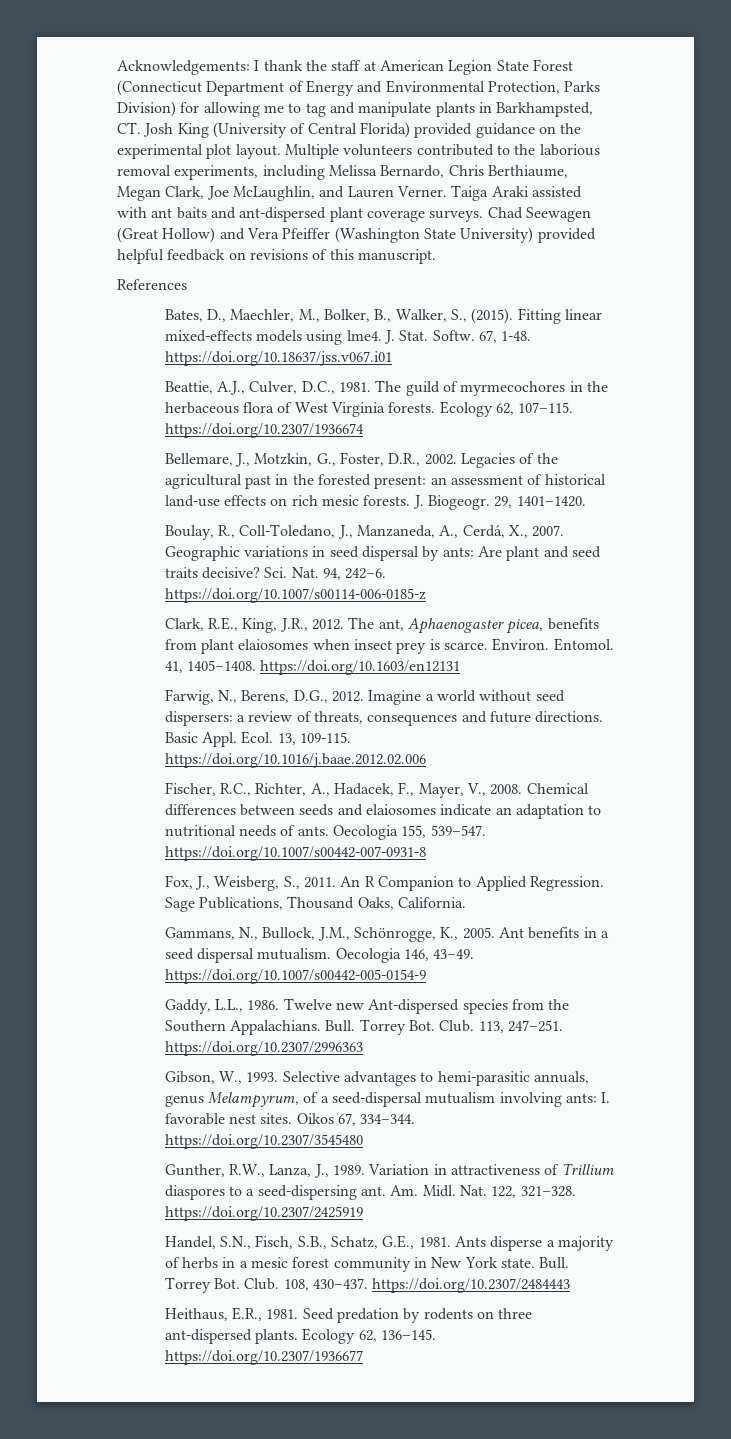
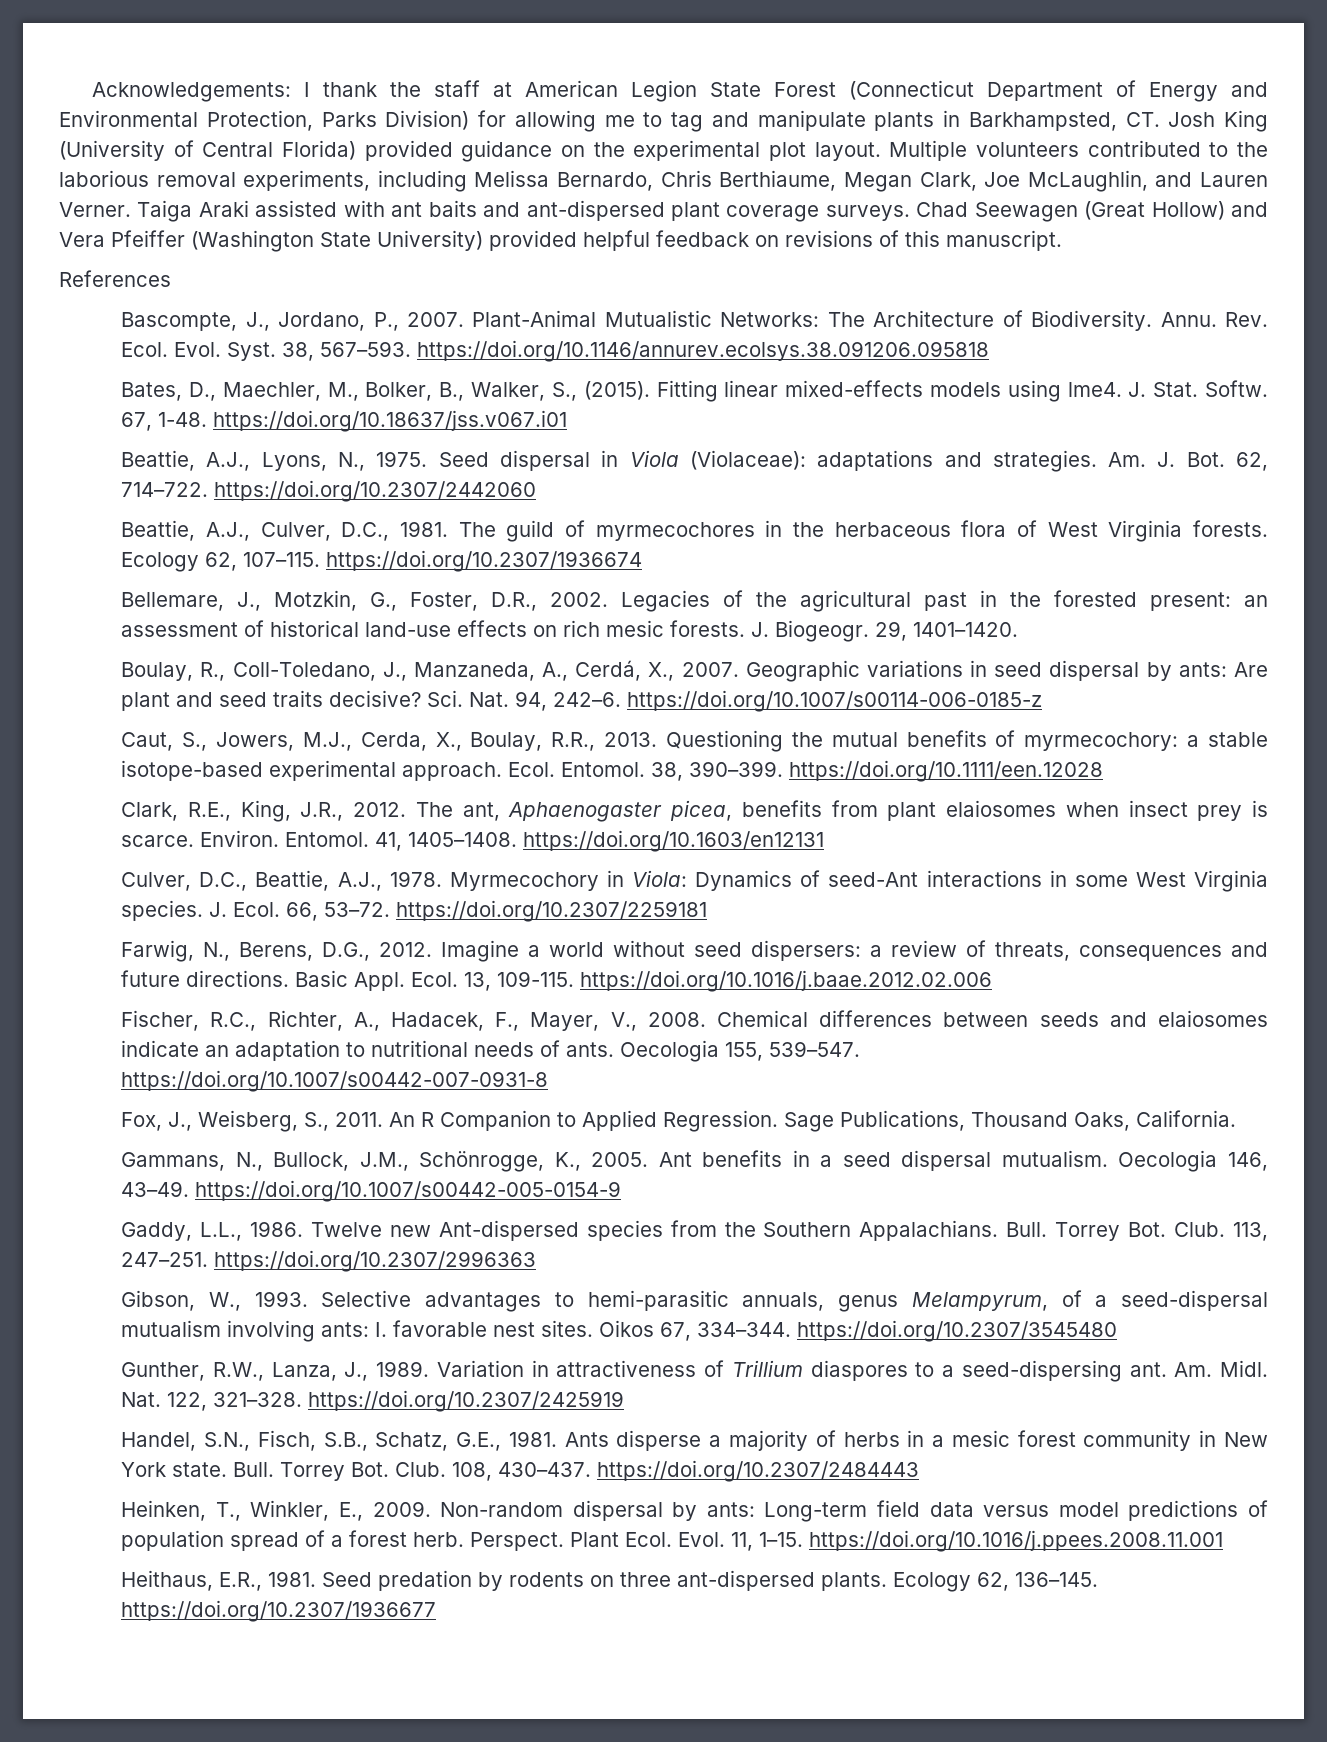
(187, 284) none -> [121,310,1269,331] [121,340,990,362] // Bascompte, J., Jordano, P., 2007. Plant-Animal Mutualistic Networks: The Architecture of Biodiversity. Annu. Rev. Ecol. Evol. Syst. 38, 567–593. https://doi.org/10.1146/annurev.ecolsys.38.091206.095818
(392, 358) none -> [121,450,1268,472] [121,480,537,502] // Beattie, A.J., Lyons, N., 1975. Seed dispersal in Viola (Violaceae): adaptations and strategies. Am. J. Bot. 62, 714–722. https://doi.org/10.2307/2442060
(426, 595) none -> [121,730,1268,752] [121,760,1104,782] // Caut, S., Jowers, M.J., Cerda, X., Boulay, R.R., 2013. Questioning the mutual benefits of myrmecochory: a stable isotope-based experimental approach. Ecol. Entomol. 38, 390–399. https://doi.org/10.1111/een.12028
(461, 667) none -> [121,870,1268,892] [121,900,708,922] // Culver, D.C., Beattie, A.J., 1978. Myrmecochory in Viola: Dynamics of seed-Ant interactions in some West Virginia species. J. Ecol. 66, 53–72. https://doi.org/10.2307/2259181
(571, 1285) none -> [121,1500,1268,1522] [121,1530,1224,1552] // Heinken, T., Winkler, E., 2009. Non-random dispersal by ants: Long-term field data versus model predictions of population spread of a forest herb. Perspect. Plant Ecol. Evol. 11, 1–15. https://doi.org/10.1016/j.ppees.2008.11.001

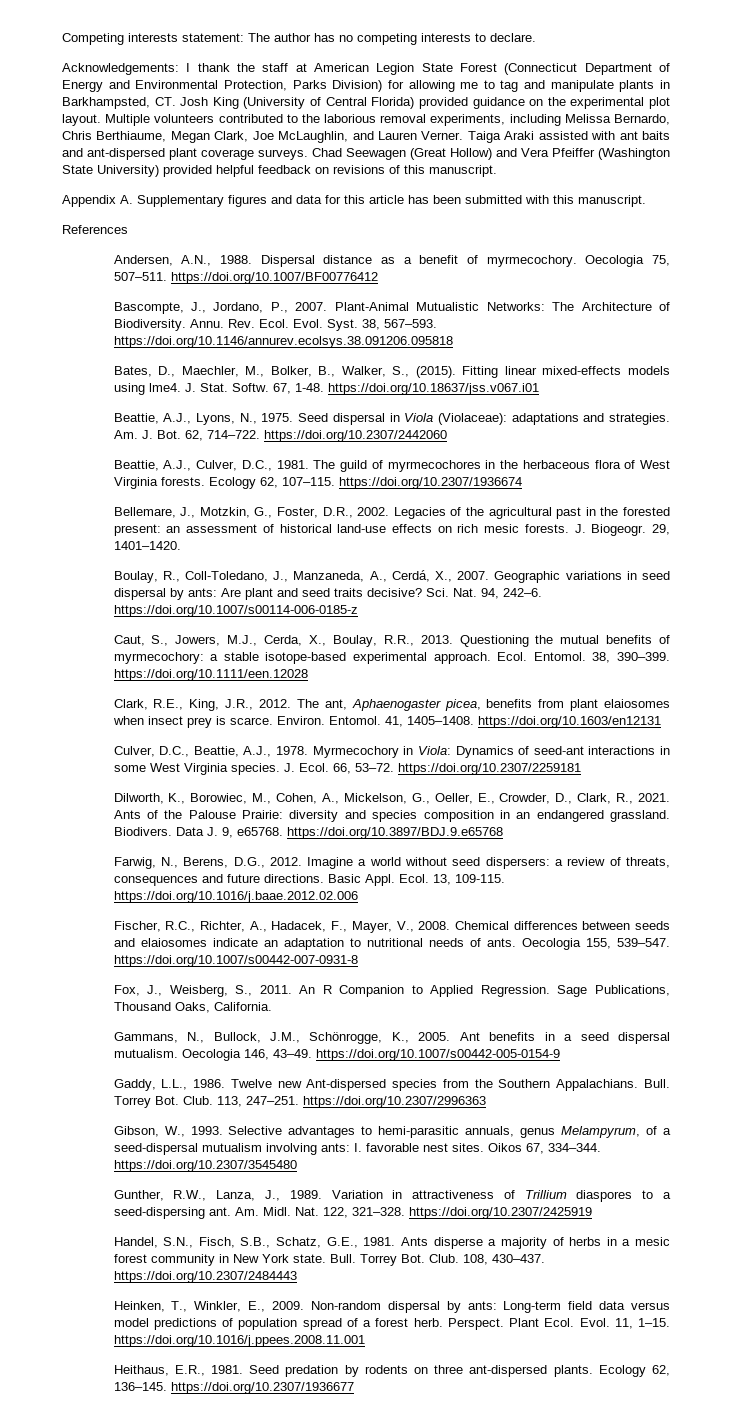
(92, 92) none -> [62,33,536,45] Competing interests statement: The author has no competing interests to declare. //
[59,270,171,287] References -> [62,195,646,207] [62,225,128,234] [113,255,670,267] [113,272,378,284] Appendix A. Supplementary figures and data for this article has been submitted with this manuscript. // References // Andersen, A.N., 1988. Dispersal distance as a benefit of myrmecochory. Oecologia 75, 507–511. https://doi.org/10.1007/BF00776412
[828,872,919,887] seed-Ant -> [533,746,584,755] seed-ant
(708, 911) none -> [113,793,670,804] [113,810,670,822] [113,827,503,839] // Dilworth, K., Borowiec, M., Cohen, A., Mickelson, G., Oeller, E., Crowder, D., Clark, R., 2021. Ants of the Palouse Prairie: diversity and species composition in an endangered grassland. Biodivers. Data J. 9, e65768. https://doi.org/10.3897/BDJ.9.e65768

